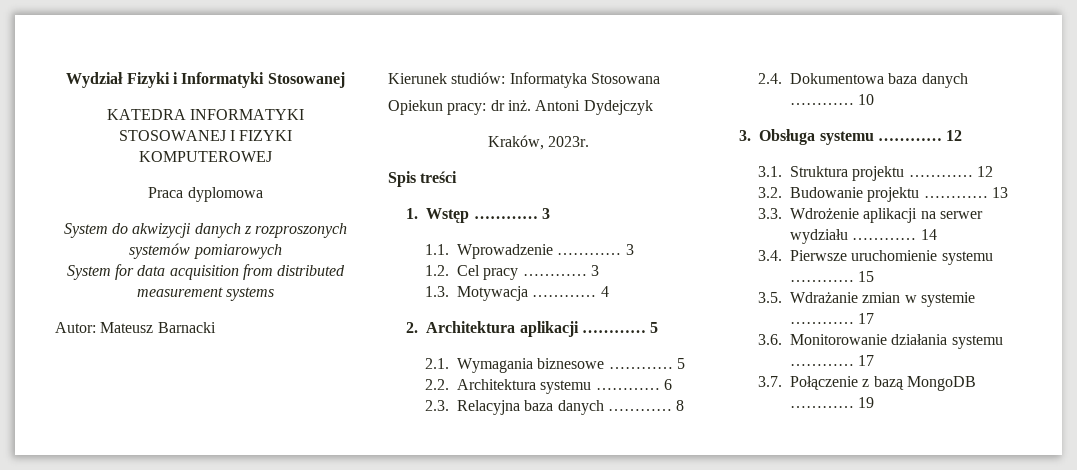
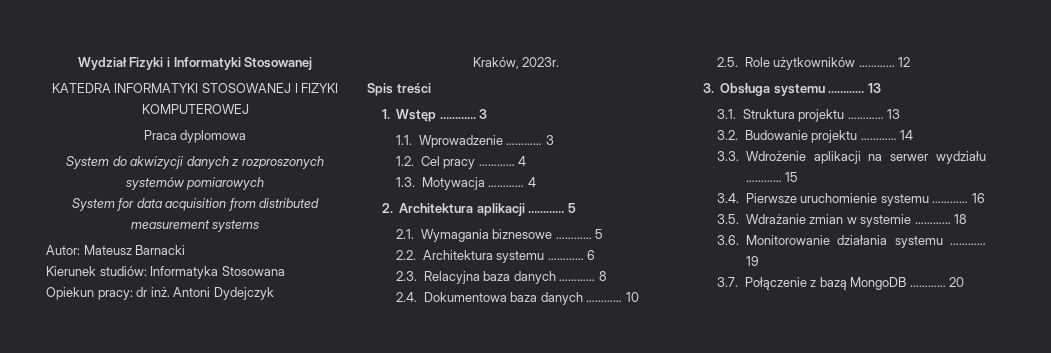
[590,265,599,276] 3 -> [518,156,527,166] 4
(875, 99) none -> [717,57,911,70] // 2.5. Role użytkowników ………… 12
[946,130,963,141] 12 -> [867,83,881,93] 13
[976,166,993,177] 12 -> [887,109,901,119] 13
[991,187,1008,198] 13 -> [900,130,914,140] 14
[920,229,937,240] 14 -> [785,172,799,182] 15
[858,271,875,282] 15 -> [971,193,985,203] 16
[858,313,875,324] 17 -> [954,214,968,224] 18
[858,355,875,366] 17 -> [745,256,759,266] 19
[858,397,875,408] 19 -> [949,277,965,287] 20

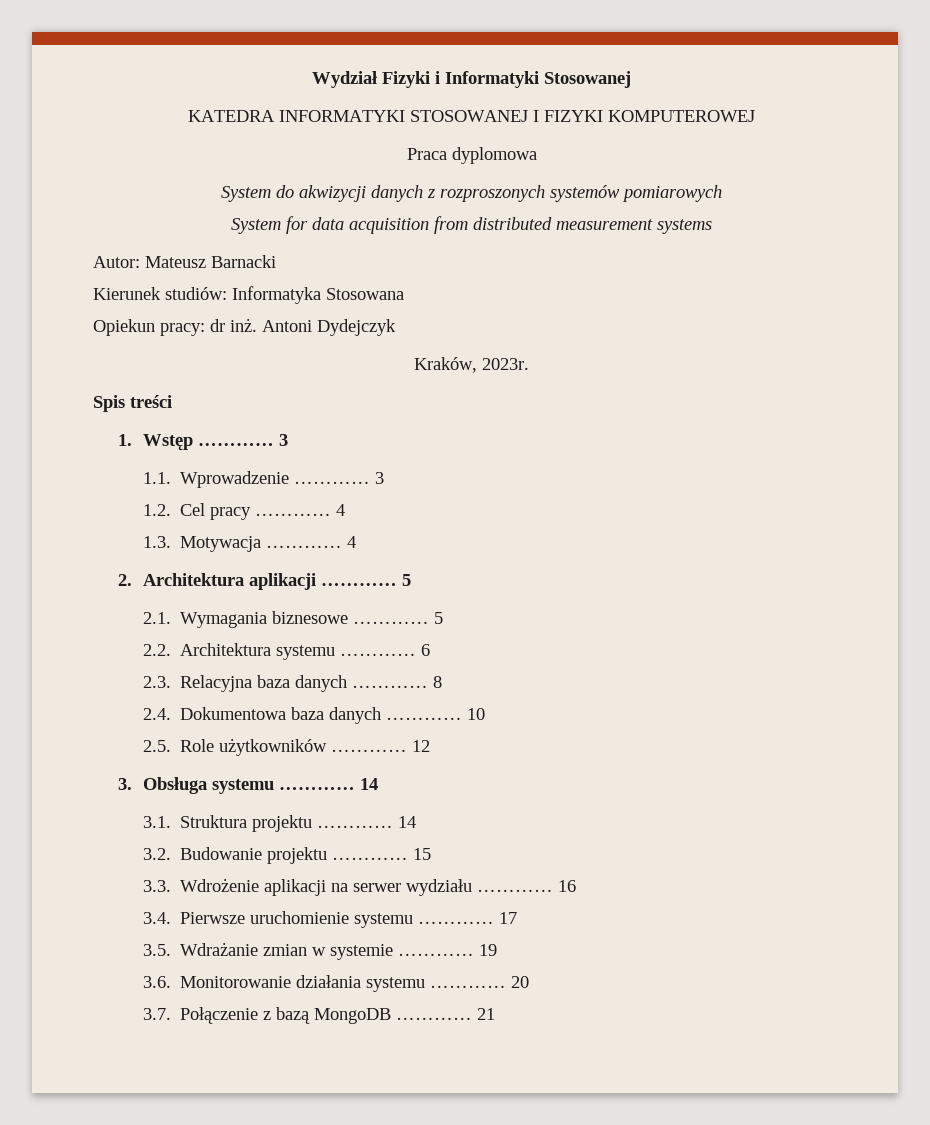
[867,83,881,93] 13 -> [360,778,379,790] 14
[887,109,901,119] 13 -> [398,816,417,828] 14
[900,130,914,140] 14 -> [413,848,432,860] 15
[785,172,799,182] 15 -> [558,880,577,892] 16
[971,193,985,203] 16 -> [499,912,518,924] 17
[954,214,968,224] 18 -> [479,944,498,956] 19
[745,256,759,266] 19 -> [511,976,530,988] 20
[949,277,965,287] 20 -> [477,1008,496,1020] 21

